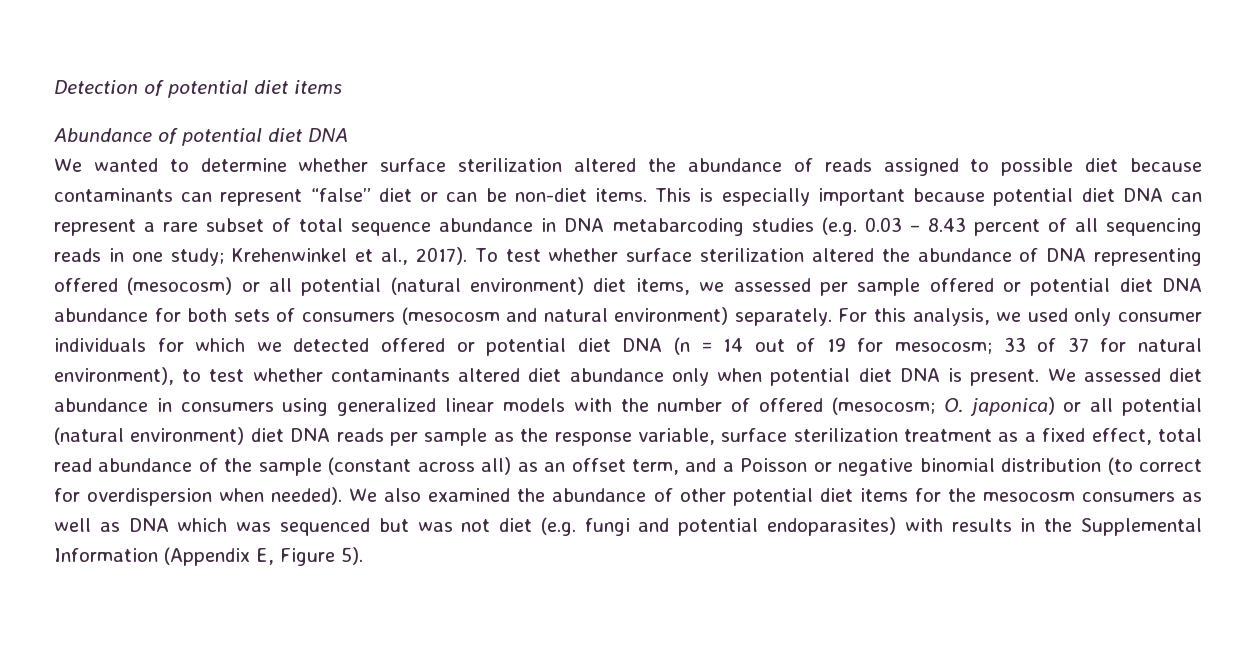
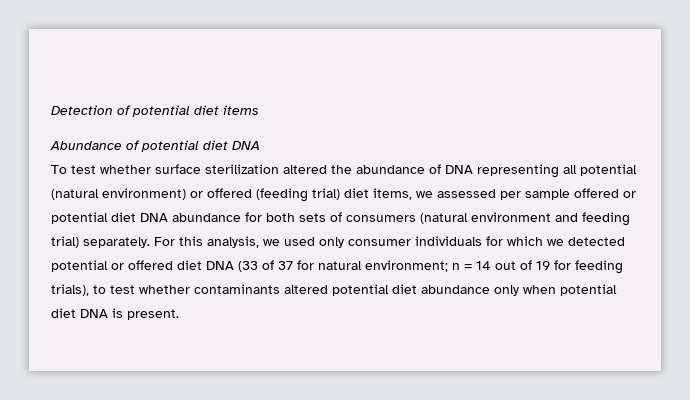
[54,158,1202,176] [54,188,1202,206] [54,217,1203,236] [54,247,467,266] We wanted to determine whether surface sterilization altered the abundance of reads assigned to possible diet because contaminants can represent “false” diet or can be non-diet items. This is especially important because potential diet DNA can represent a rare subset of total sequence abundance in DNA metabarcoding studies (e.g. 0.03 – 8.43 percent of all sequencing reads in one study; Krehenwinkel et al., 2017). -> (260, 145) none
[54,277,585,296] offered (mesocosm) or all potential (natural environment) -> [563,164,637,176] [51,188,340,202] all potential (natural environment) or offered (feeding trial)
[401,307,729,325] (mesocosm and natural environment) -> [420,212,630,226] [51,236,79,248] (natural environment and feeding trial)
[380,337,690,356] offered or potential diet DNA (n -> [51,260,460,272] potential or offered diet DNA (33 of 37 for natural environment; n
[895,337,1202,354] [54,367,174,385] mesocosm; 33 of 37 for natural environment), -> [575,260,623,274] [51,284,89,296] feeding trials),
(521, 375) none -> [332,284,389,296] potential
[1047,368,1203,382] [54,397,1203,416] [54,427,1203,446] [54,457,1203,476] [54,487,1202,506] [54,517,1202,536] [54,547,363,566] We assessed diet abundance in consumers using generalized linear models with the number of offered (mesocosm; O. japonica) or all potential (natural environment) diet DNA reads per sample as the response variable, surface sterilization treatment as a fixed effect, total read abundance of the sample (constant across all) as an offset term, and a Poisson or negative binomial distribution (to correct for overdispersion when needed). We also examined the abundance of other potential diet items for the mesocosm consumers as well as DNA which was sequenced but was not diet (e.g. fungi and potential endoparasites) with results in the Supplemental Information (Appendix E, Figure 5). -> (179, 314) none

